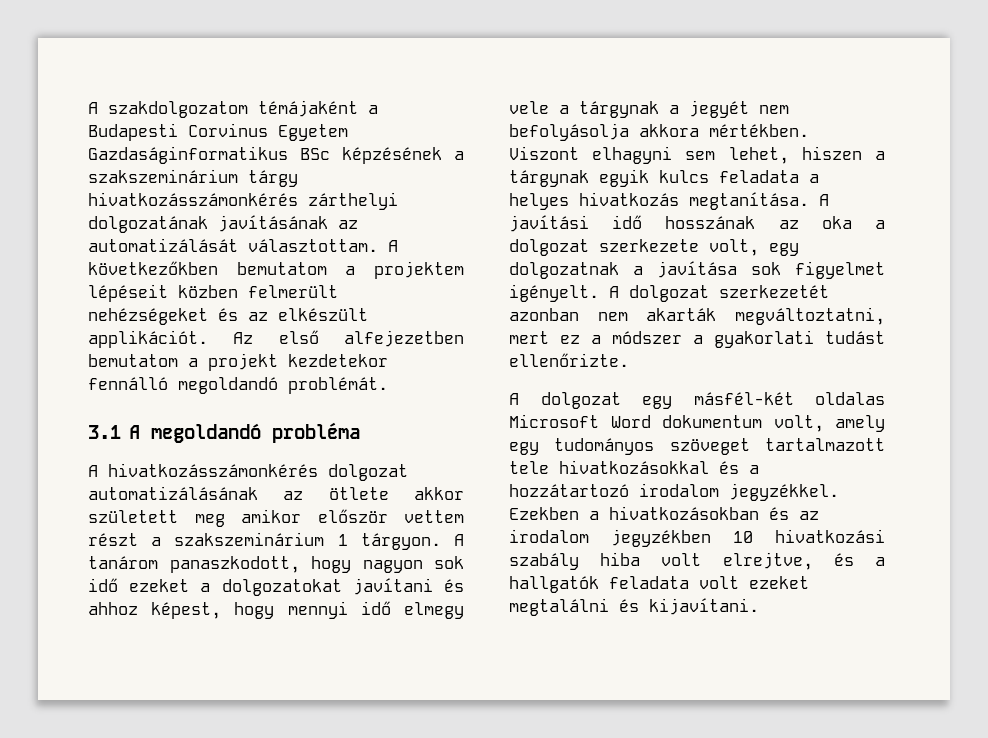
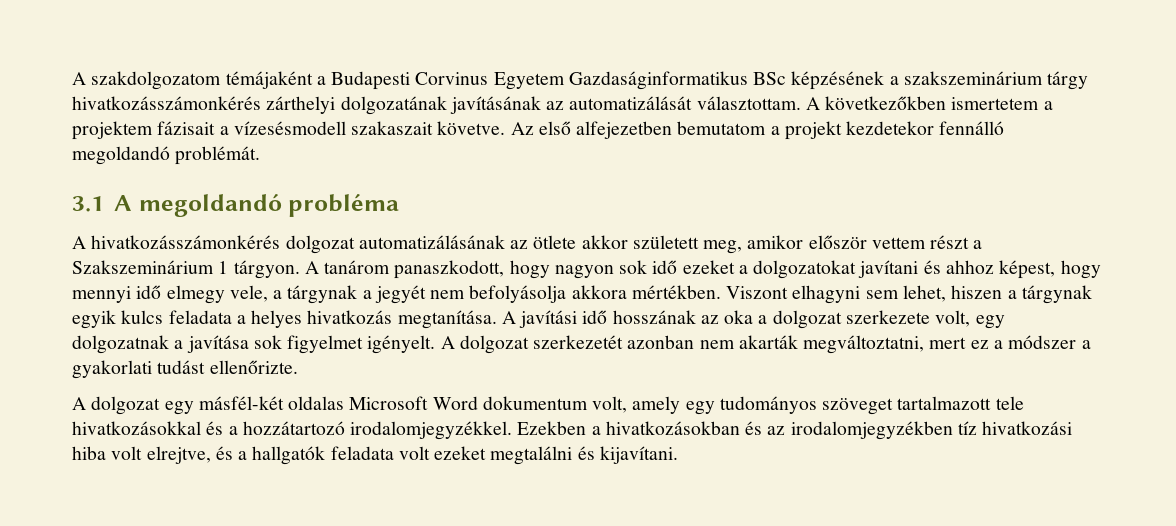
[236,262,327,275] bemutatom -> [951,97,1040,110] ismertetem
[88,284,338,302] [88,308,368,325] [88,330,208,348] lépéseit közben felmerült nehézségeket és az elkészült applikációt. -> [157,121,506,135] fázisait a vízesésmodell szakaszait követve.
[194,514,225,527] meg -> [703,240,743,254] meg,
[174,532,325,546] szakszeminárium -> [72,260,214,274] Szakszeminárium
[509,101,549,114] vele -> [229,285,268,302] vele,
[639,483,839,501] irodalom jegyzékkel. -> [350,421,513,440] irodalomjegyzékkel.
[509,529,885,547] [509,553,579,570] irodalom jegyzékben 10 hivatkozási szabály -> [790,421,1073,440] irodalomjegyzékben tíz hivatkozási

